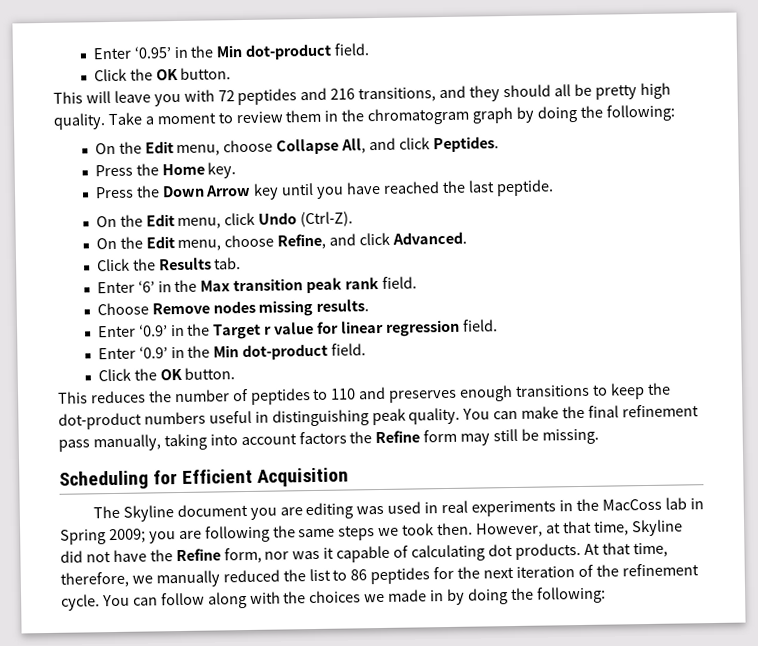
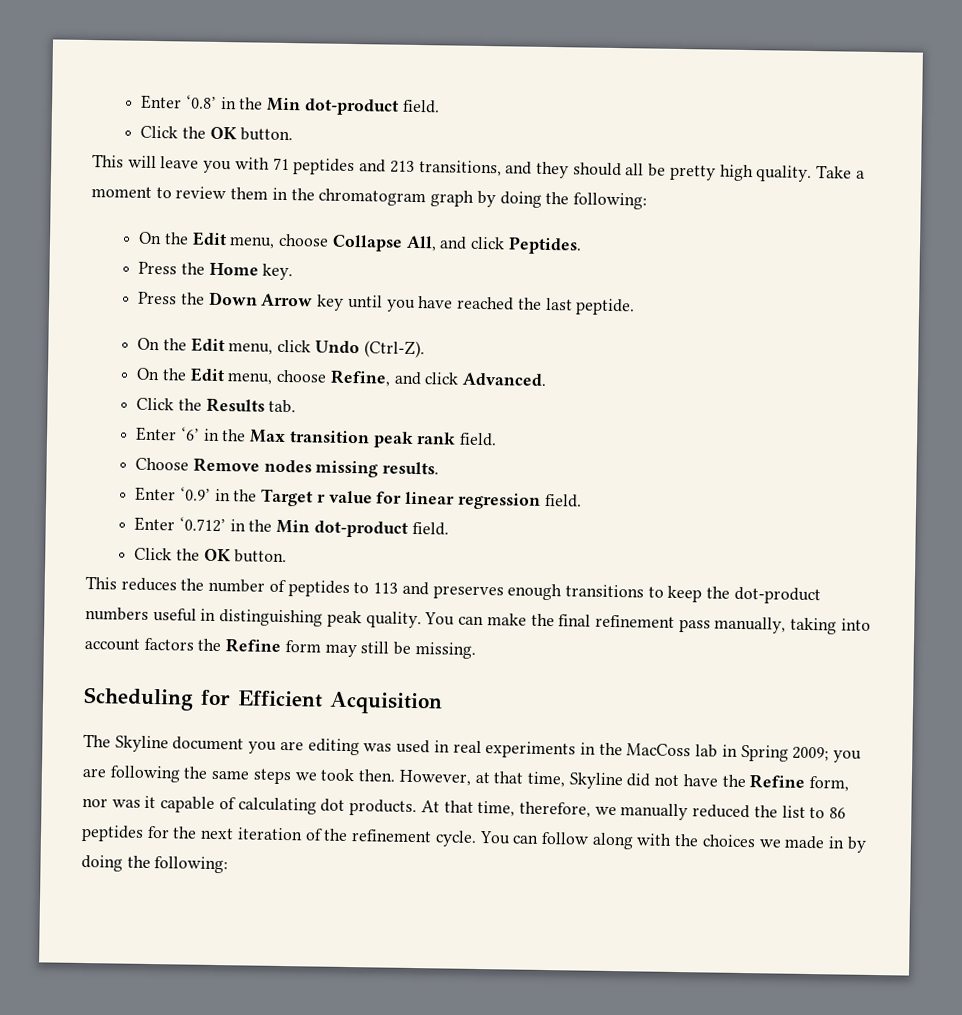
[92,46,172,60] Enter ‘0.95’ -> [141,94,217,110] Enter ‘0.8’
[217,90,235,102] 72 -> [272,157,290,171] 71
[330,88,356,100] 216 -> [389,160,415,173] 213
[138,346,168,359] ‘0.9’ -> [178,516,226,533] ‘0.712’
[330,388,357,400] 110 -> [373,582,399,594] 113

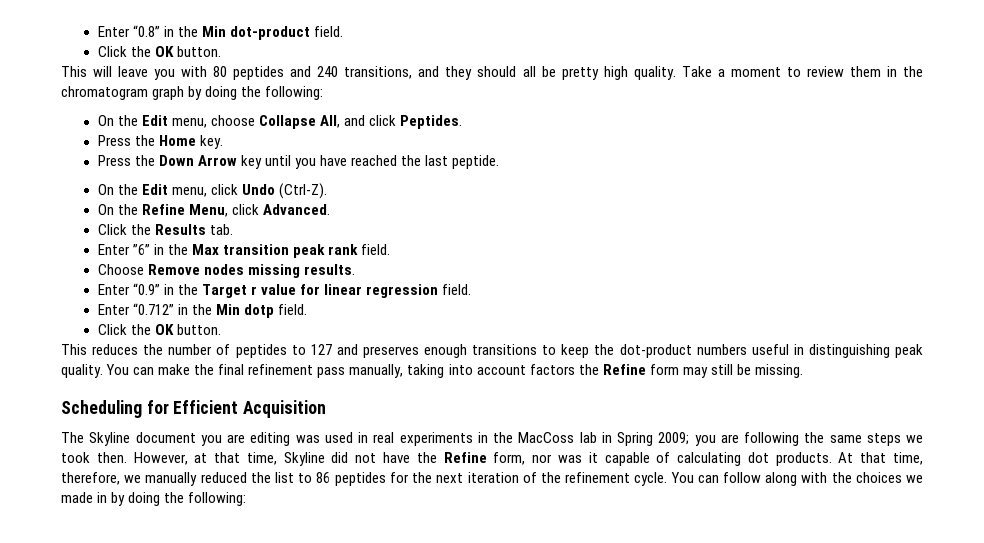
[141,94,217,110] Enter ‘0.8’ -> [97,25,160,37] Enter “0.8”
[272,157,290,171] 71 -> [213,66,228,77] 80
[389,160,415,173] 213 -> [317,66,339,77] 240
[189,367,422,387] Edit menu, choose Refine, and -> [141,204,228,217] Refine Menu,
[179,426,200,441] ‘6’ -> [132,244,150,255] ”6”
[179,486,211,501] ‘0.9’ -> [132,283,160,295] “0.9”
[178,516,408,538] ‘0.712’ in the Min dot-product -> [132,303,274,318] “0.712” in the Min dotp
[373,582,399,594] 113 -> [310,344,332,355] 127

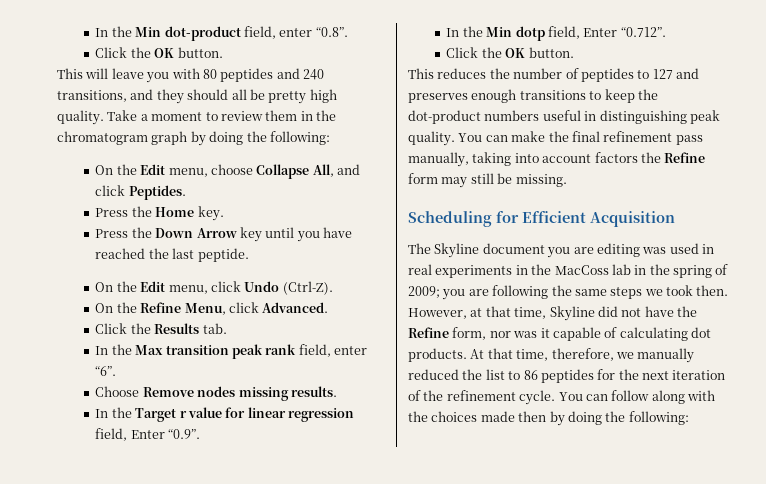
[97,25,343,40] Enter “0.8” in the Min dot-product field. -> [95,26,348,41] In the Min dot-product field, enter “0.8”.
[97,244,164,255] Enter ”6” in -> [95,346,109,355] In
[361,244,391,255] field. -> [298,344,368,357] [95,366,117,376] field, enter “6”.
[97,283,174,295] Enter “0.9” in -> [95,409,109,418] In
[442,284,472,295] [97,303,307,318] field. // Enter “0.712” in the Min dotp field. -> [95,428,201,441] [446,26,666,41] field, Enter “0.9”. // In the Min dotp field, Enter “0.712”.
[617,432,653,446] Spring -> [649,264,729,278] the spring of
[906,475,924,483] [61,492,108,503] we made in -> [480,411,547,422] made then

